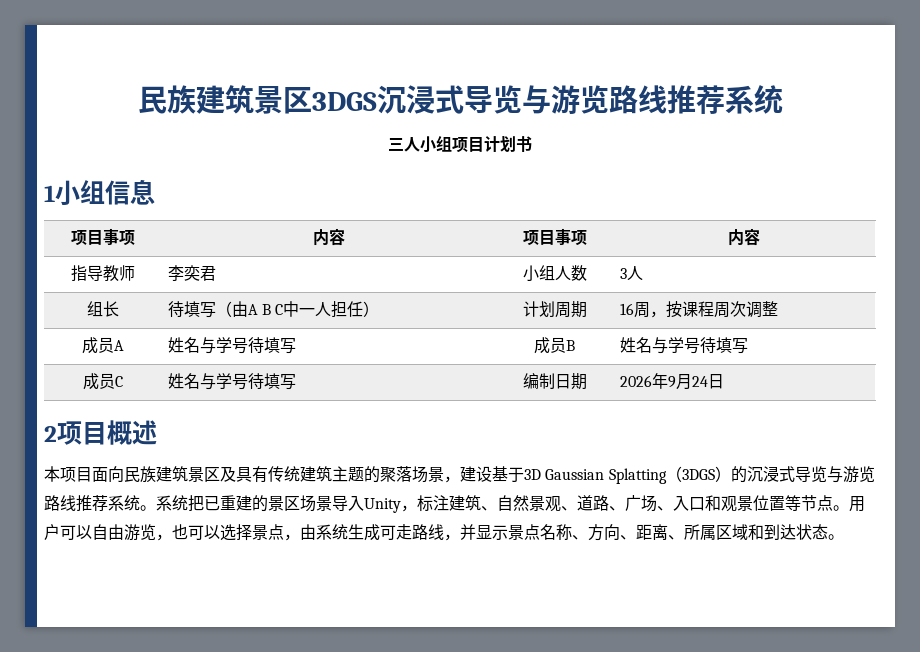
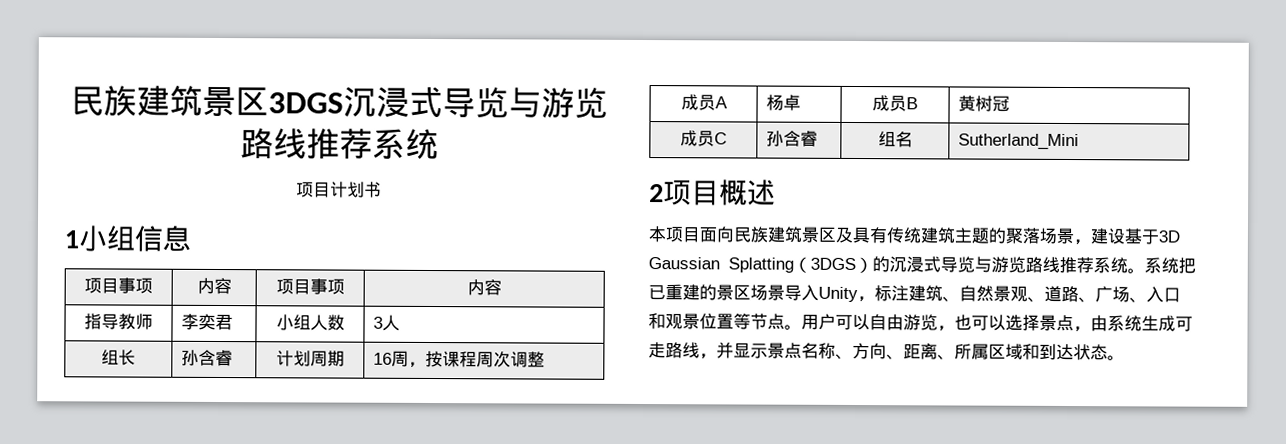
[388,136,452,152] 三人小组 -> (439, 144) none
[167,301,380,318] 待填写（由A B C中一人担任） -> [181,349,234,367] 孙含睿
[167,337,296,354] [534,337,576,354] [619,337,748,354] 姓名与学号待填写 | 成员B | 姓名与学号待填写 -> [766,94,802,111] [872,95,918,112] [958,95,1011,112] 杨卓 | 成员B | 黄树冠
[167,373,296,390] [522,373,587,390] [619,373,724,390] 姓名与学号待填写 | 编制日期 | 2026年9月24日 -> [766,130,819,147] [877,131,913,148] [958,133,1080,151] 孙含睿 | 组名 | Sutherland_Mini

